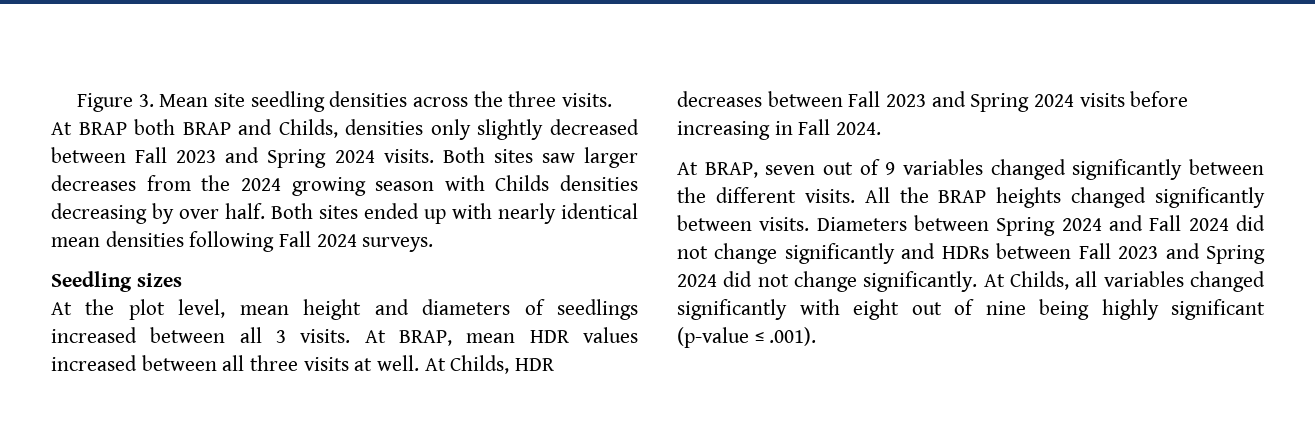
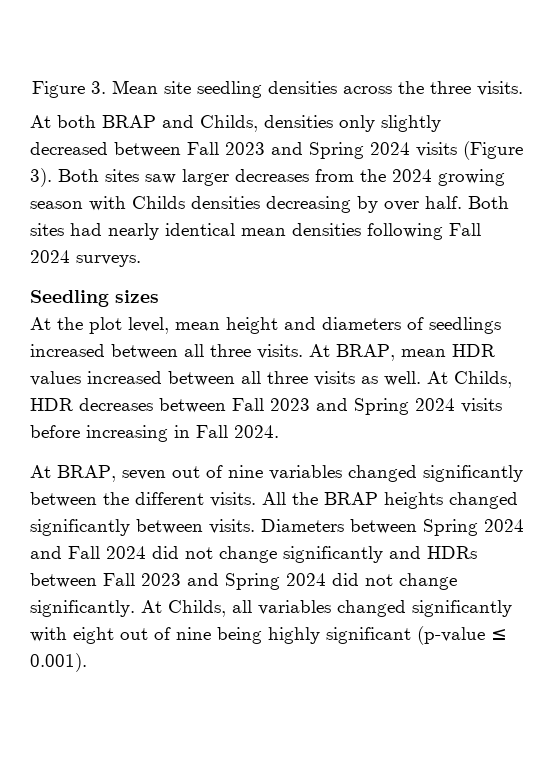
[78,122,127,135] BRAP -> (51, 121) none
[383,149,434,163] visits. -> [416,141,523,160] [30,168,52,187] visits (Figure 3).
[364,203,492,224] ended up with -> [70,223,102,236] had
[276,330,286,343] 3 -> [210,344,251,357] three
[354,358,373,371] at -> [361,376,378,384] as
[885,162,896,175] 9 -> [228,465,263,478] nine
[769,327,817,346] .001). -> [30,653,87,672] 0.001).

